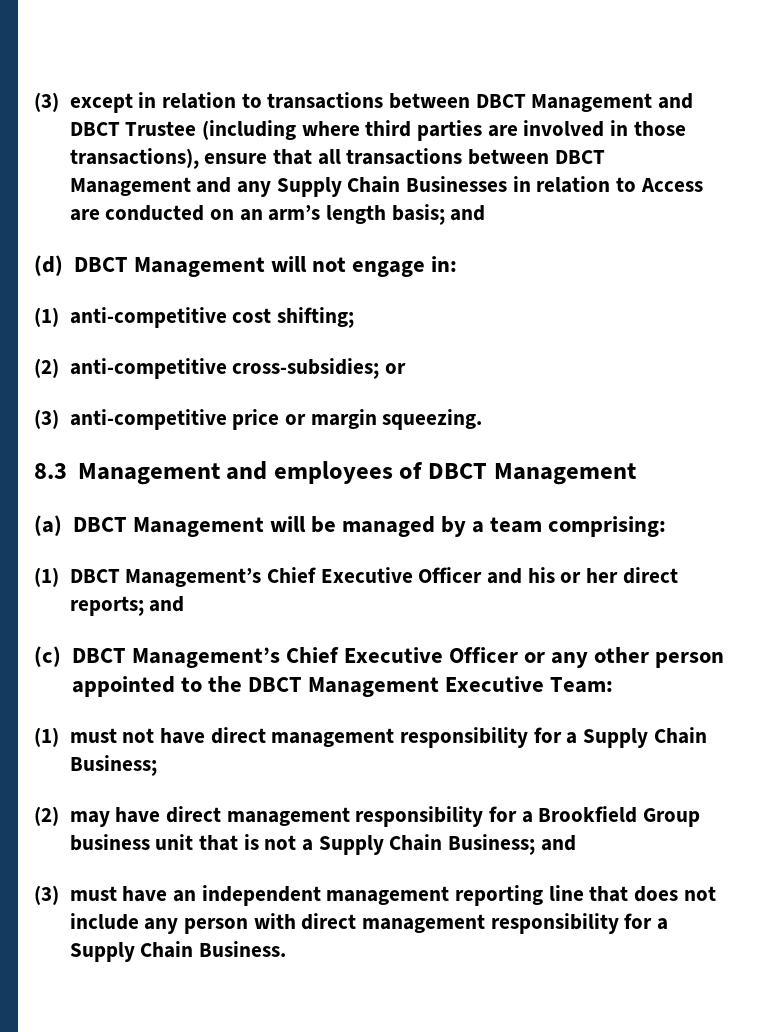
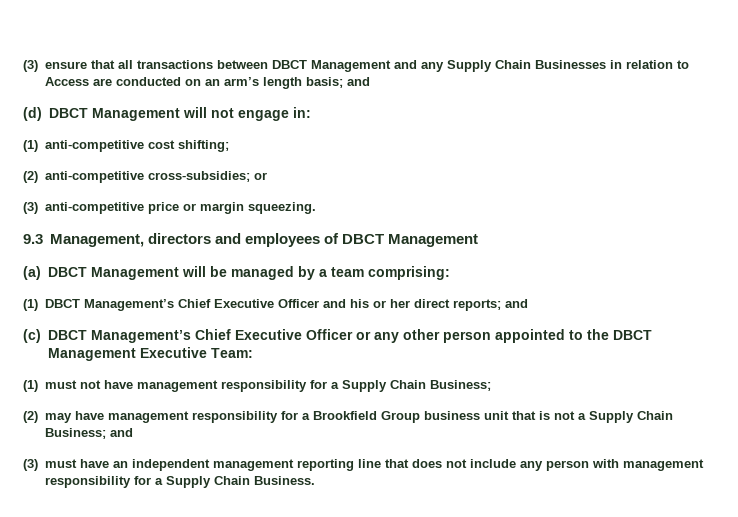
[34,92,693,113] [69,120,686,141] [69,148,199,169] (3) except in relation to transactions between DBCT Management and DBCT Trustee (including where third parties are involved in those transactions), -> [23,60,38,72] (3)
[34,463,220,485] 8.3 Management -> [23,233,211,247] 9.3 Management, directors
[210,727,266,744] direct -> (133, 384) none
[165,806,221,823] direct -> (104, 415) none
[301,913,357,930] direct -> (619, 463) none

